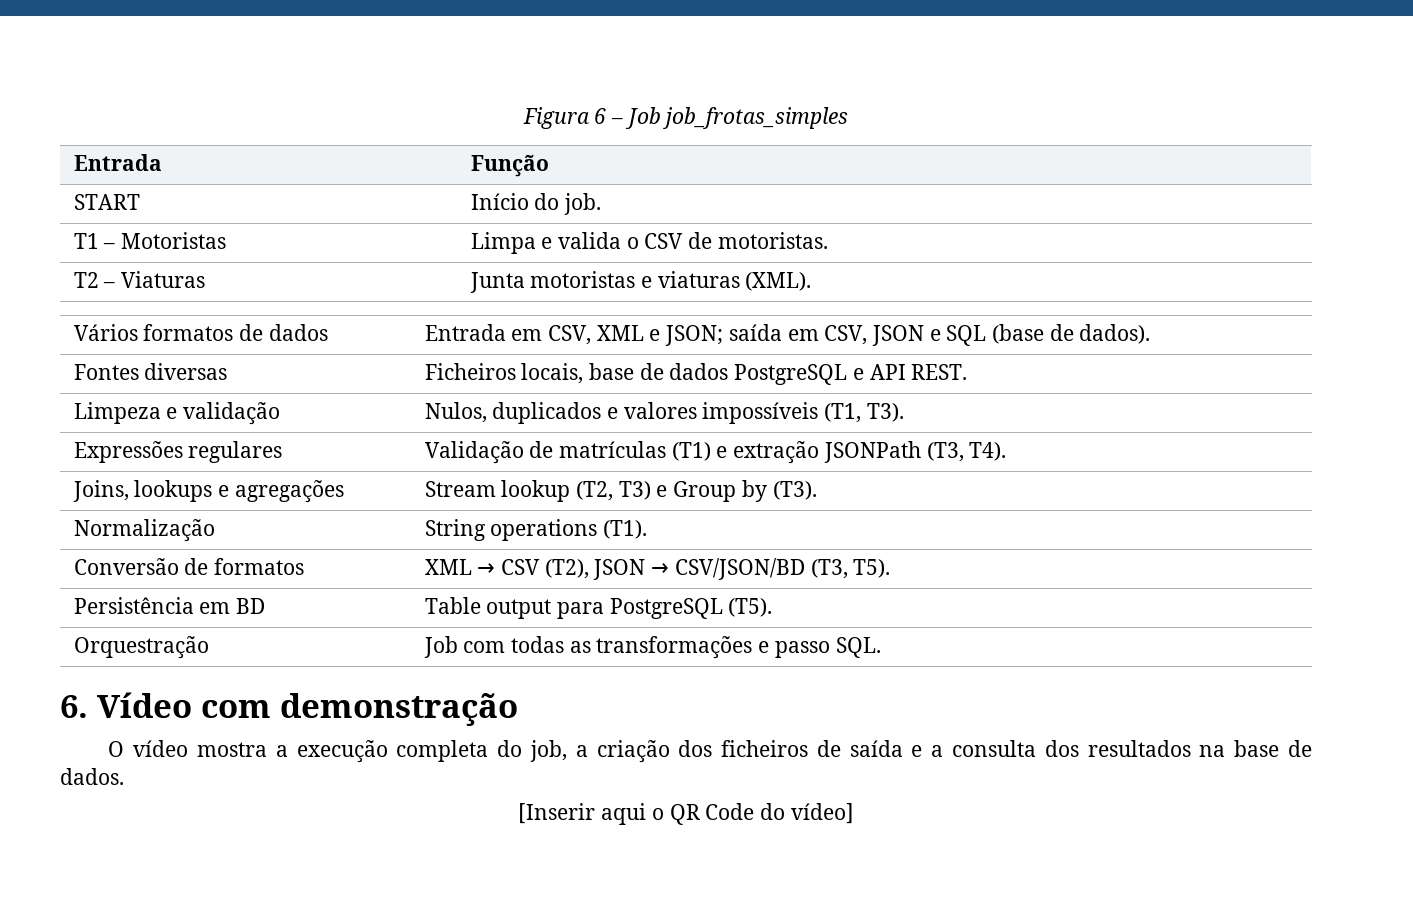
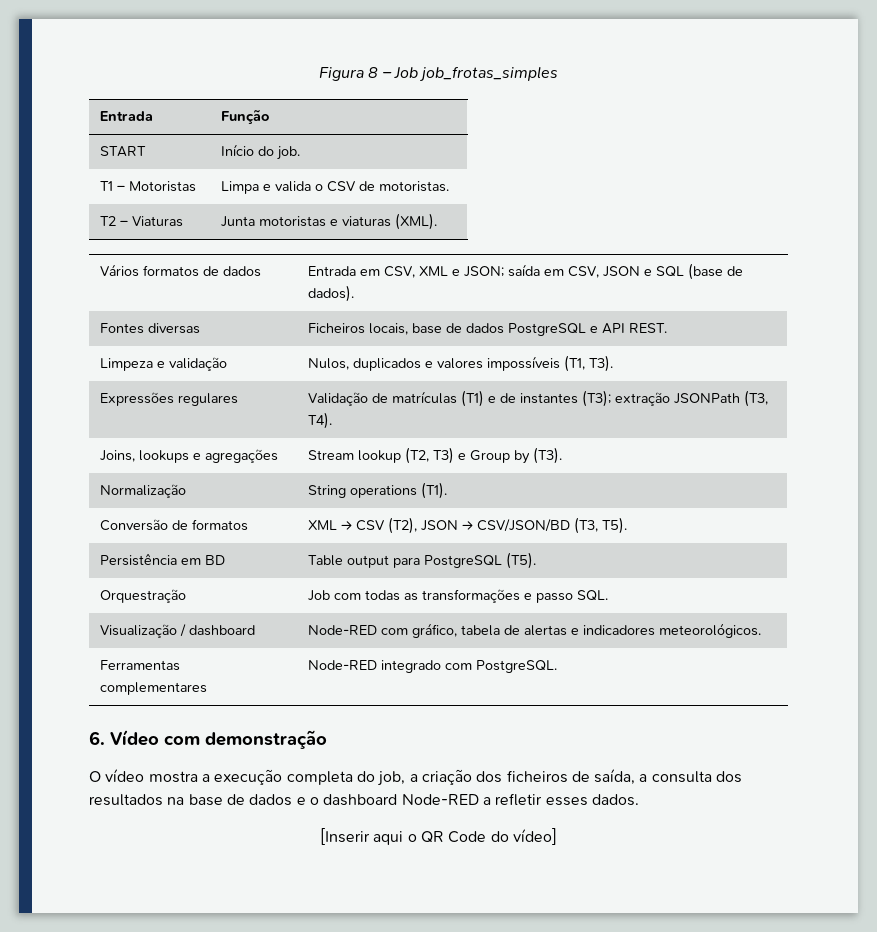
[594,108,607,124] 6 -> [368,67,379,78] 8
(728, 452) none -> [500,390,612,407] de instantes (T3);
(881, 647) none -> [100,624,256,638] [308,623,762,638] [100,660,181,671] [100,682,208,695] [308,660,558,673] // Visualização / dashboard | Node-RED com gráfico, tabela de alertas e indicadores meteorológicos. // Ferramentas complementares | Node-RED integrado com PostgreSQL.
[849,740,923,757] saída e -> [594,769,636,785] saída,
(1312, 748) none -> [249,793,588,806] dados e o dashboard Node-RED a refletir esses

